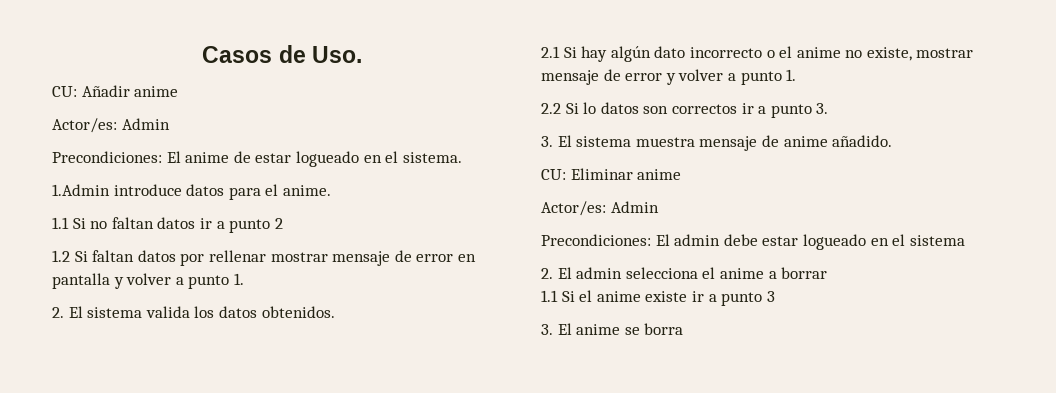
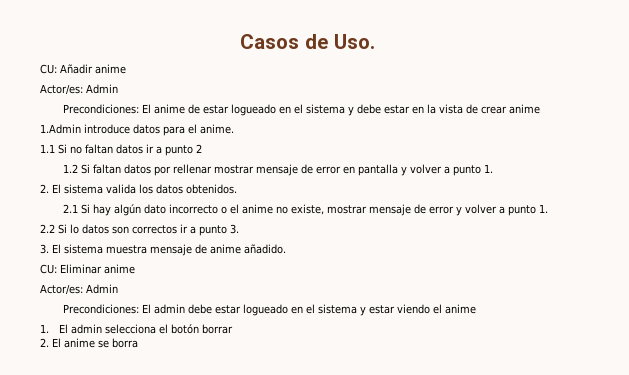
[402,152,462,163] sistema. -> [305,104,540,116] sistema y debe estar en la vista de crear anime
[541,268,553,279] // 2. -> [359,304,476,316] [40,324,49,333] y estar viendo el anime // 1.
[719,268,777,279] anime a -> [171,324,200,334] botón
[541,290,775,306] [541,324,553,335] 1.1 Si el anime existe ir a punto 3 // 3. -> [40,338,49,347] 2.

